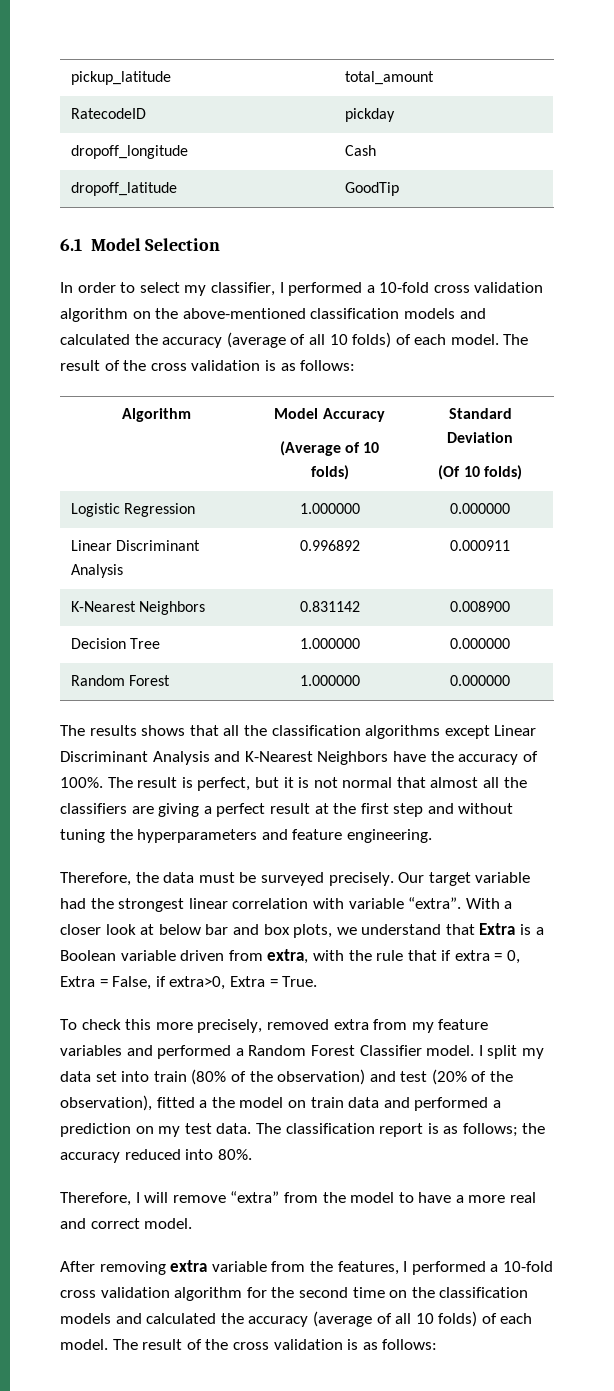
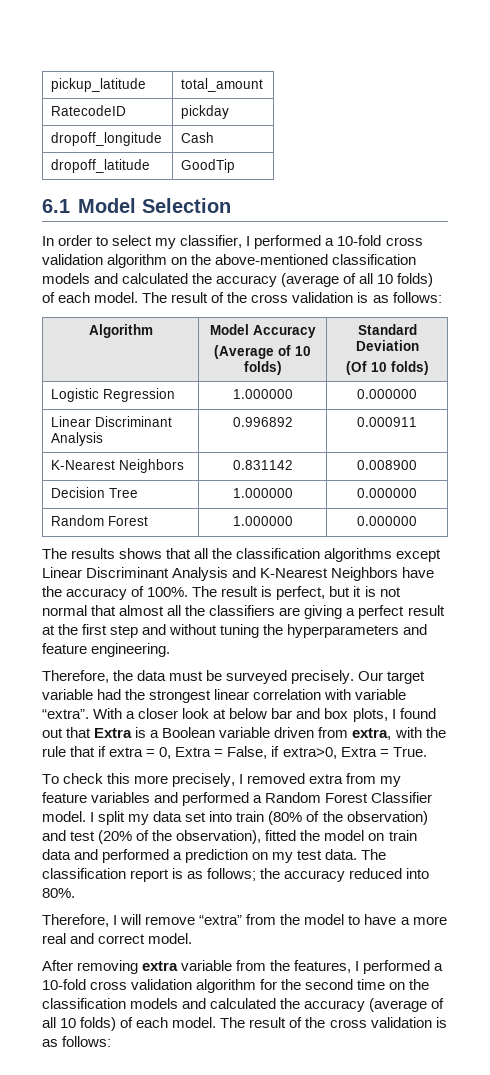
[336,924,442,935] we understand -> [391,708,436,719] [42,728,63,738] I found out
(263, 1026) none -> [239,774,244,784] I
[199,1100,208,1108] a -> (297, 835) none

